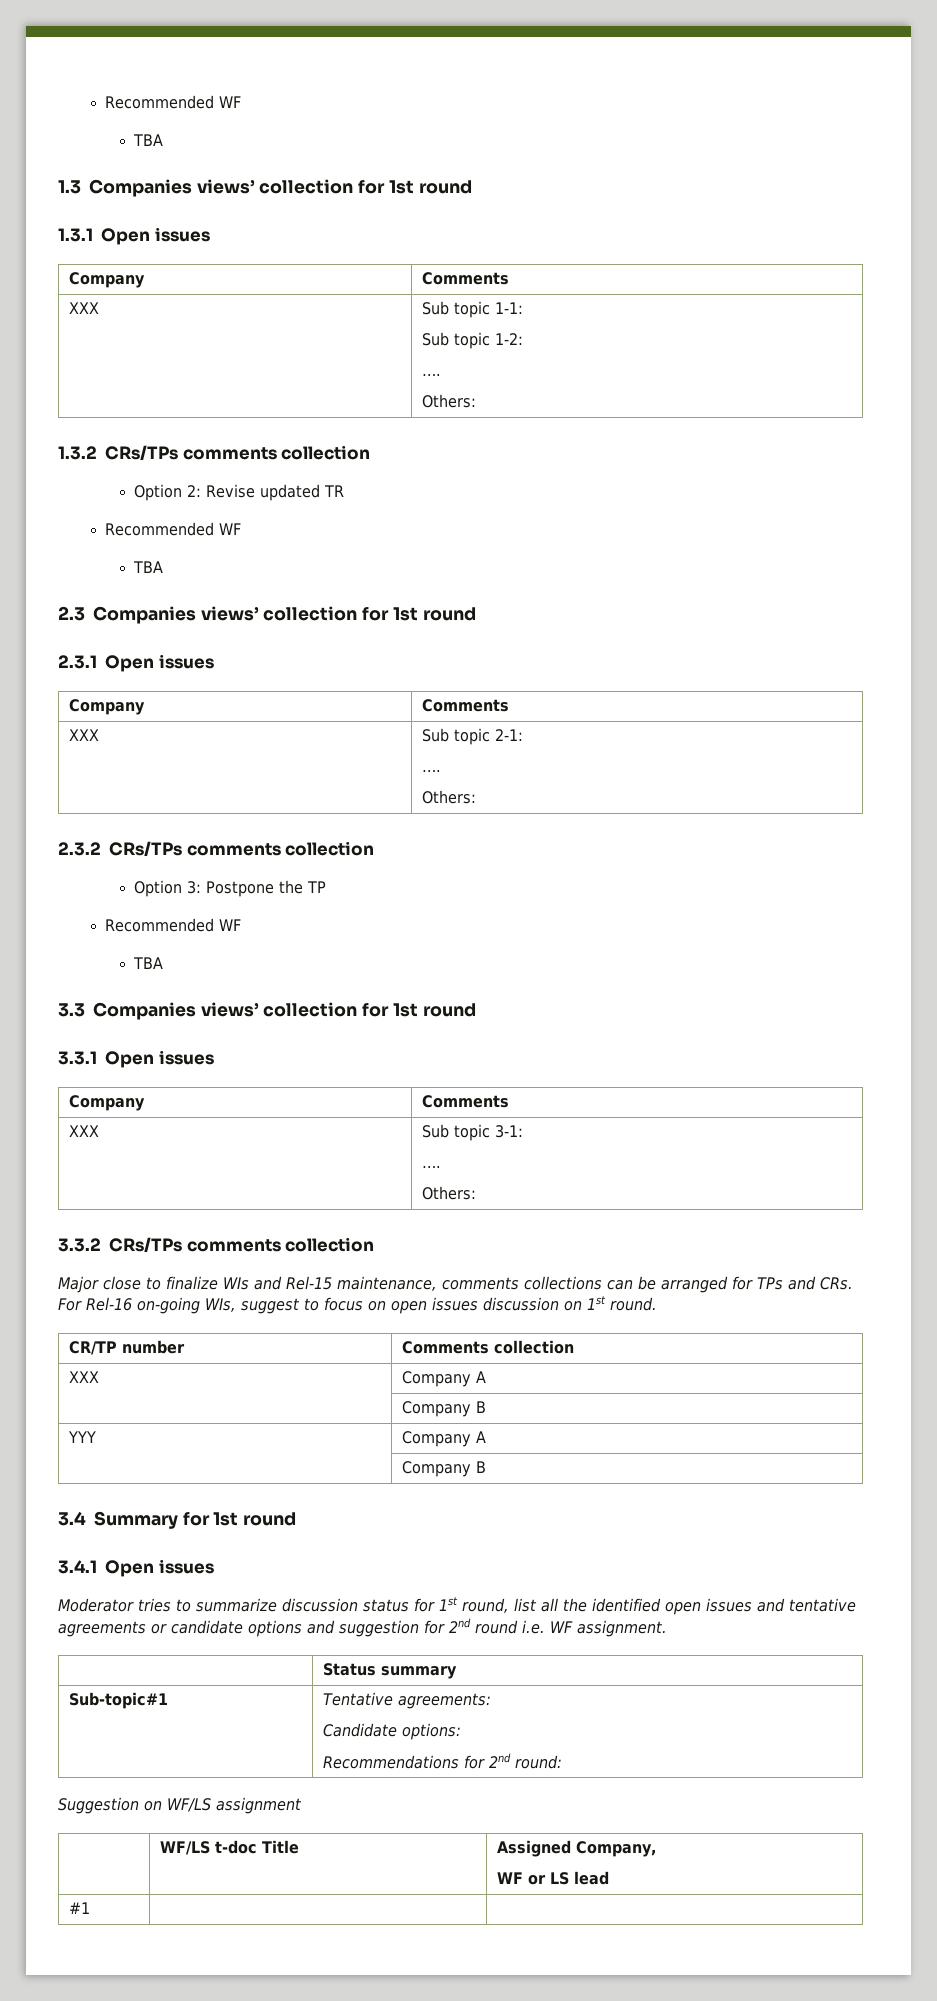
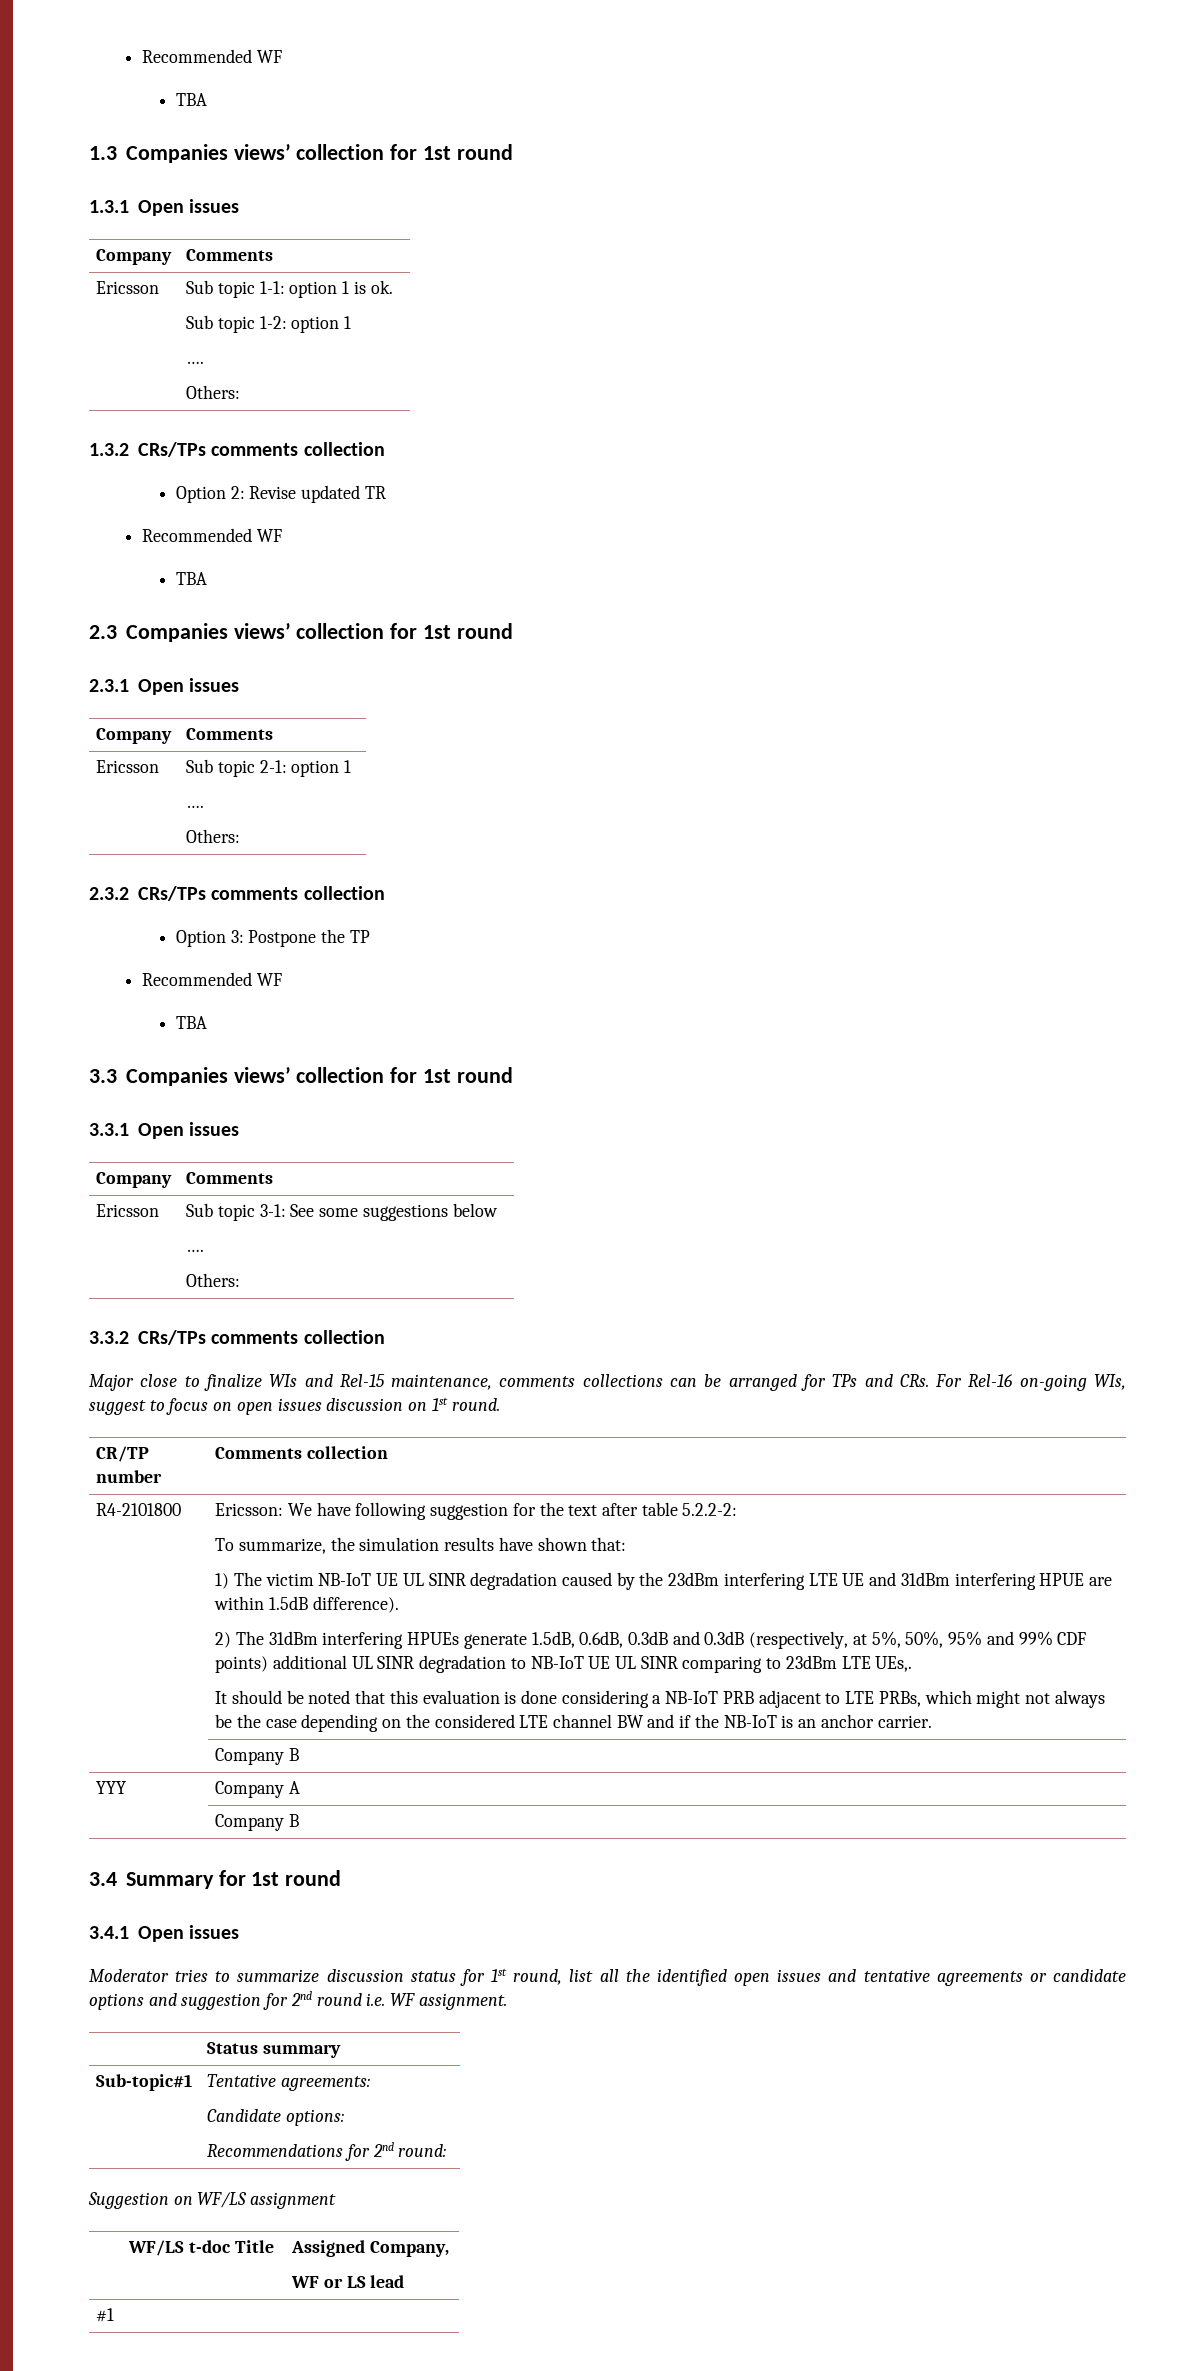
[69,302,100,314] XXX -> [96,281,160,294] Ericsson
(524, 308) none -> [289,280,393,298] option 1 is ok.
(524, 339) none -> [291,316,352,333] option 1
[69,729,100,741] XXX -> [96,760,160,773] Ericsson
(524, 735) none -> [291,760,352,777] option 1
[69,1125,100,1137] XXX -> [96,1204,160,1217] Ericsson
(524, 1131) none -> [290,1203,498,1221] See some suggestions below
[69,1371,100,1383] [402,1371,487,1387] XXX | Company A -> [96,1503,182,1516] [215,1502,738,1520] [215,1537,627,1554] [215,1572,1112,1590] [214,1596,399,1613] [215,1631,1087,1649] [215,1655,913,1673] [215,1690,1105,1708] [215,1714,932,1732] R4-2101800 | Ericsson: We have following suggestion for the text after table 5.2.2-2: // To summarize, the simulation results have shown that: // 1) The victim NB-IoT UE UL SINR degradation caused by the 23dBm interfering LTE UE and 31dBm interfering HPUE are within 1.5dB difference). // 2) The 31dBm interfering HPUEs generate 1.5dB, 0.6dB, 0.3dB and 0.3dB (respectively, at 5%, 50%, 95% and 99% CDF points) additional UL SINR degradation to NB-IoT UE UL SINR comparing to 23dBm LTE UEs,. // It should be noted that this evaluation is done considering a NB-IoT PRB adjacent to LTE PRBs, which might not always be the case depending on the considered LTE channel BW and if the NB-IoT is an anchor carrier.

